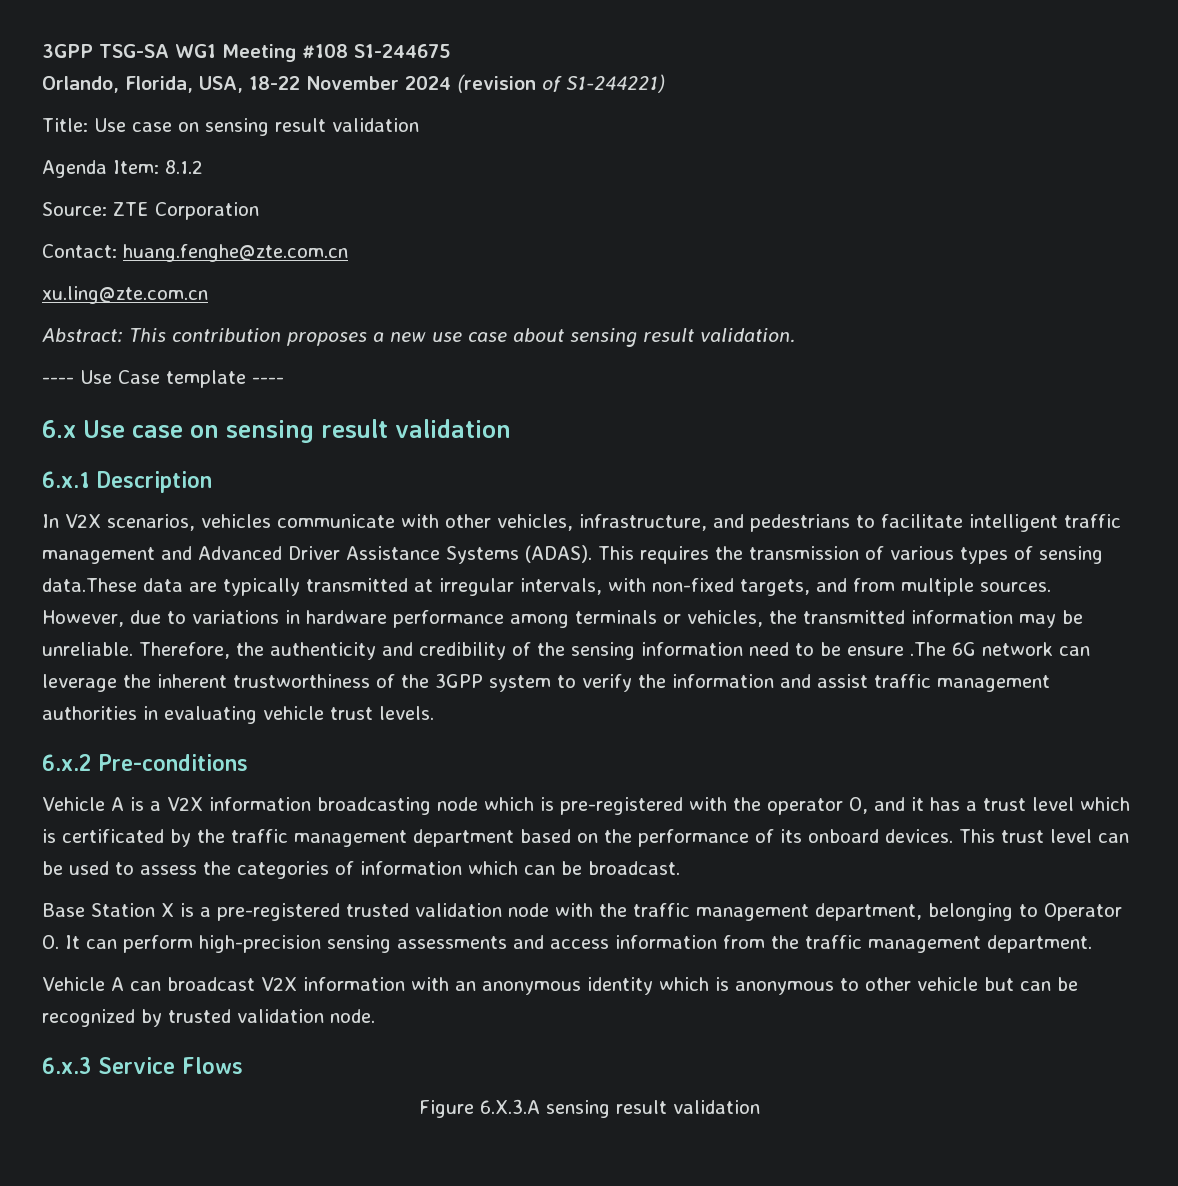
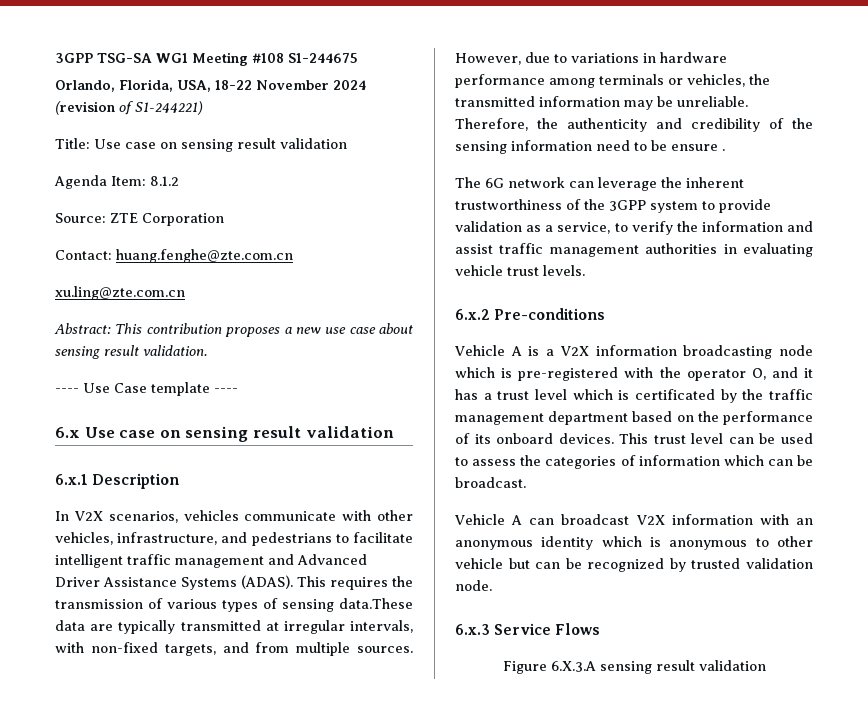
[910,642,946,656] .The -> [722,149,725,151] [455,177,481,188] . // The
(576, 681) none -> [719,199,771,213] [455,221,628,234] provide validation as a service, to
[42,903,1122,921] [42,935,1092,953] // Base Station X is a pre-registered trusted validation node with the traffic management department, belonging to Operator O. It can perform high-precision sensing assessments and access information from the traffic management department. -> (526, 482) none

